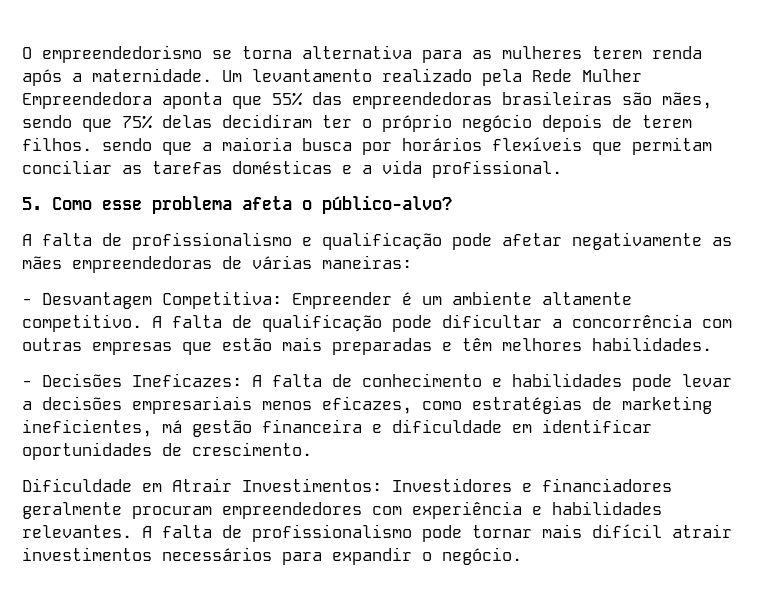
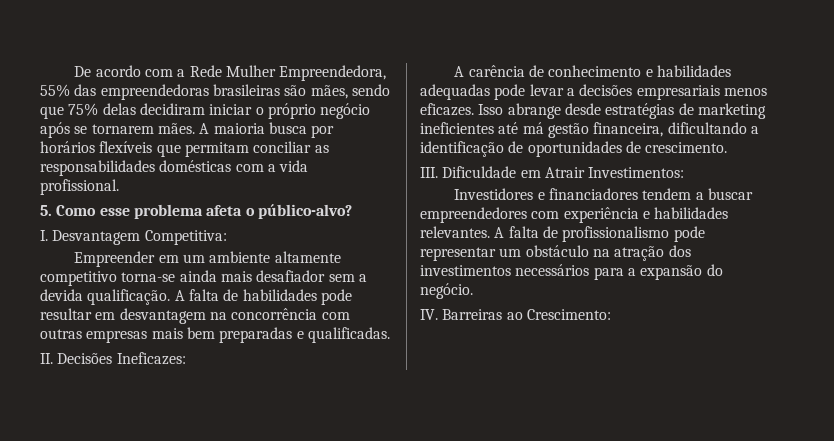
[22,45,702,63] [22,68,642,86] [22,92,262,109] O empreendedorismo se torna alternativa para as mulheres terem renda após a maternidade. Um levantamento realizado pela Rede Mulher Empreendedora aponta que -> [74,65,387,81] De acordo com a Rede Mulher Empreendedora,
[322,115,352,128] ter -> [209,104,253,115] iniciar
[542,114,692,132] [22,137,212,155] depois de terem filhos. sendo que a -> [40,122,210,138] após se tornarem mães. A
[152,160,352,174] tarefas domésticas e -> [40,160,264,176] responsabilidades domésticas com
[22,232,732,250] [22,255,412,273] [22,291,632,309] [22,314,732,332] [22,337,712,355] [22,380,32,387] A falta de profissionalismo e qualificação pode afetar negativamente as mães empreendedoras de várias maneiras: // - Desvantagem Competitiva: Empreender é um ambiente altamente competitivo. A falta de qualificação pode dificultar a concorrência com outras empresas que estão mais preparadas e têm melhores habilidades. // - -> [40,230,227,245] [74,251,341,267] [40,270,367,286] [40,289,352,305] [40,308,350,324] [40,327,390,343] [40,353,53,364] I. Desvantagem Competitiva: // Empreender em um ambiente altamente competitivo torna-se ainda mais desafiador sem a devida qualificação. A falta de habilidades pode resultar em desvantagem na concorrência com outras empresas mais bem preparadas e qualificadas. // II.
[252,374,322,387] A falta -> [454,65,525,77] // A carência
(622, 380) none -> [420,84,490,100] adequadas
[322,396,712,414] [22,419,652,437] eficazes, como estratégias de marketing ineficientes, má gestão financeira e dificuldade em identificar -> [420,103,766,119] [420,122,759,138] [420,141,524,157] eficazes. Isso abrange desde estratégias de marketing ineficientes até má gestão financeira, dificultando a identificação de
(312, 449) none -> [420,167,438,178] III.
(382, 485) none -> (685, 172) //
[22,502,212,519] geralmente procuram -> [642,188,753,200] tendem a buscar
[472,524,732,538] [22,547,522,565] tornar mais difícil atrair investimentos necessários para expandir o negócio. -> [420,245,691,261] [420,264,723,280] [420,283,473,299] [420,309,611,320] representar um obstáculo na atração dos investimentos necessários para a expansão do negócio. // IV. Barreiras ao Crescimento:

